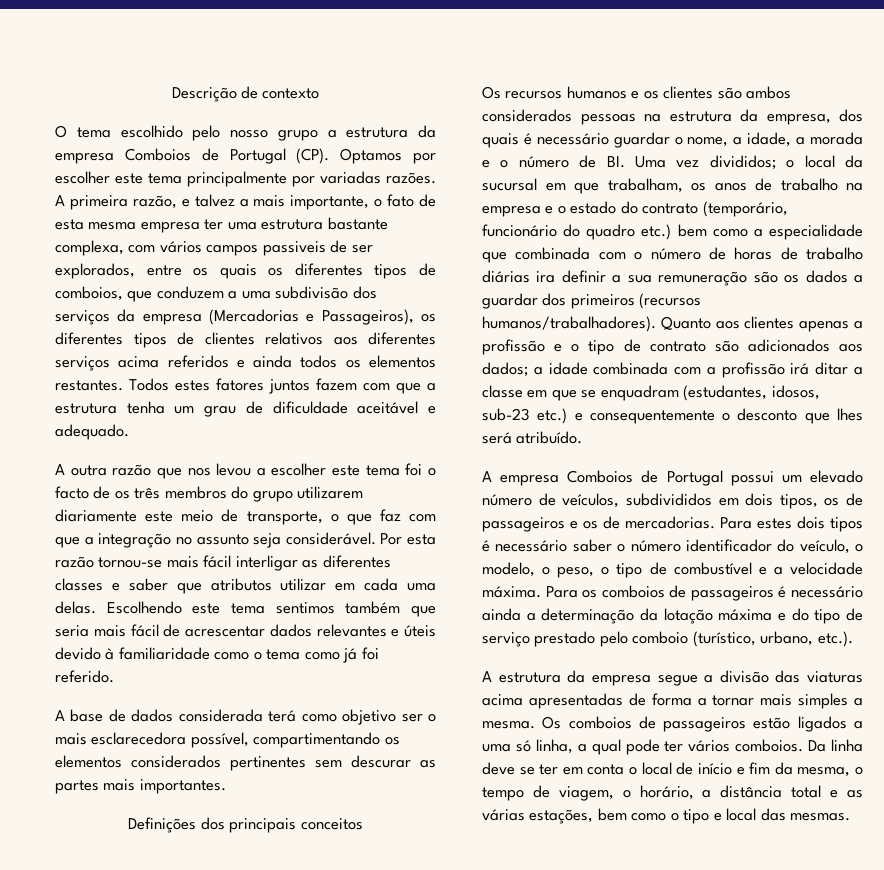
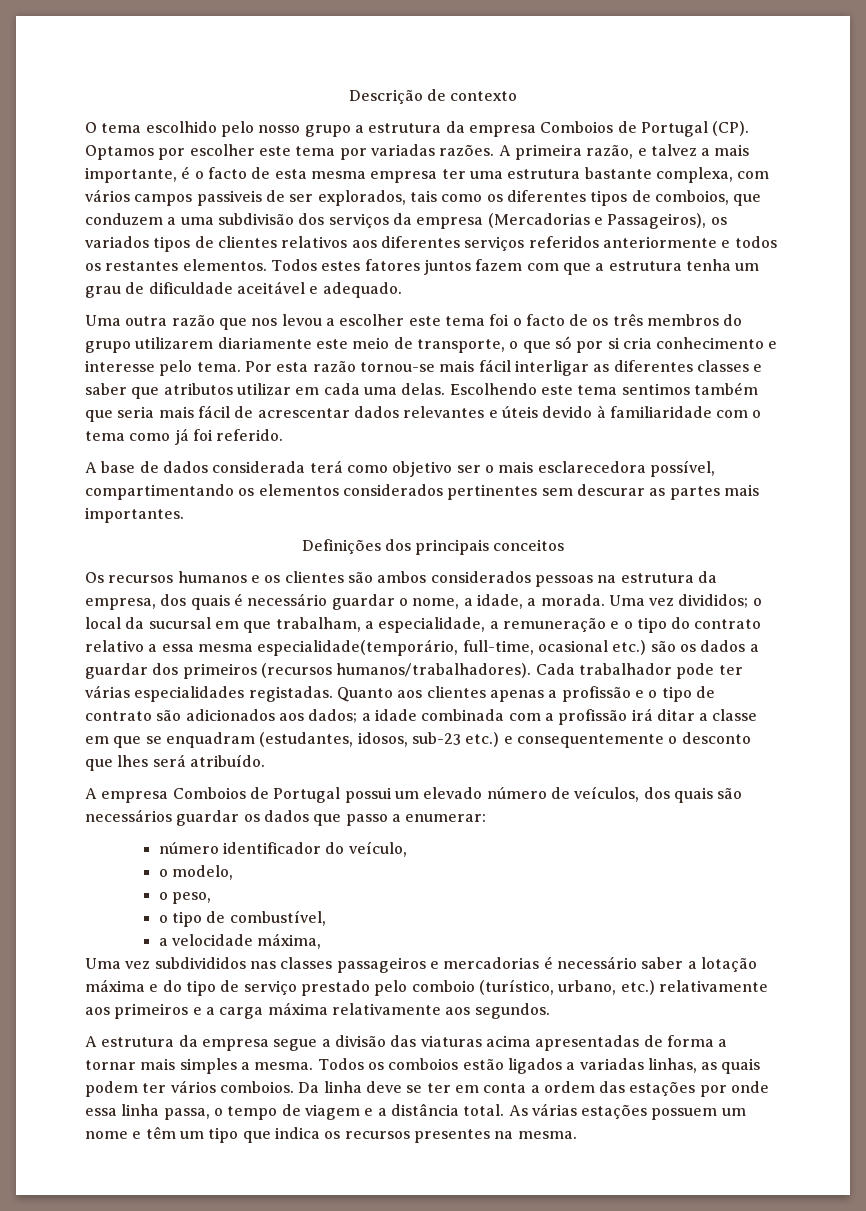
[187,171,287,187] principalmente -> (336, 151) none
[374,194,415,207] o fato -> [181,166,247,179] é o facto
[146,264,257,279] entre os quais -> [409,190,483,202] tais como
[55,332,123,345] diferentes -> [85,236,149,248] variados
[118,355,436,368] [55,380,123,391] acima referidos e ainda todos os elementos restantes. -> [528,236,777,248] [85,259,267,271] referidos anteriormente e todos os restantes elementos.
[55,464,65,475] A -> [85,315,121,326] Uma
[379,509,436,522] [55,532,376,548] faz com que a integração no assunto seja considerável. -> [554,336,778,353] [85,360,241,376] só por si cria conhecimento e interesse pelo tema.
[214,652,250,660] como -> [716,410,749,418] com
[810,132,864,145] [482,155,625,168] morada e o número de BI. -> [540,594,605,606] morada.
[691,178,863,191] [482,201,617,217] os anos de trabalho na empresa e o estado -> [364,617,667,633] a especialidade, a remuneração e o tipo
[702,201,788,217] [482,224,863,240] [482,247,863,263] [482,270,748,286] (temporário, funcionário do quadro etc.) bem como a especialidade que combinada com o número de horas de trabalho diárias ira definir a sua remuneração -> [85,639,647,656] relativo a essa mesma especialidade(temporário, full-time, ocasional etc.)
(656, 324) none -> [535,663,743,679] [85,685,333,702] Cada trabalhador pode ter várias especialidades registadas.
[625,493,863,509] [482,516,863,532] [482,539,626,552] subdivididos em dois tipos, os de passageiros e os de mercadorias. Para estes dois tipos é necessário saber o -> [643,787,743,803] [85,809,487,826] dos quais são necessários guardar os dados que passo a enumerar: //
(850, 546) none -> (407, 849) //
(535, 569) none -> (234, 872) //
[601,562,863,578] [482,585,863,601] [482,608,658,624] o tipo de combustível e a velocidade máxima. Para os comboios de passageiros é necessário ainda a determinação da -> [158,910,326,927] [158,933,322,949] [85,956,697,973] // o tipo de combustível, // a velocidade máxima, // Uma vez subdivididos nas classes passageiros e mercadorias é necessário saber a
[817,631,853,647] etc.). -> [620,980,768,995] [85,1002,550,1019] etc.) relativamente aos primeiros e a carga máxima relativamente aos segundos.
[542,716,863,732] [482,739,660,755] Os comboios de passageiros estão ligados a uma só linha, a qual pode -> [317,1058,761,1074] [85,1081,138,1097] Todos os comboios estão ligados a variadas linhas, as quais podem
[629,762,864,777] [482,785,863,801] [482,808,851,824] o local de início e fim da mesma, o tempo de viagem, o horário, a distância total e as várias estações, bem como o tipo e local das mesmas. -> [530,1081,770,1097] [85,1103,746,1120] [85,1126,577,1143] a ordem das estações por onde essa linha passa, o tempo de viagem e a distância total. As várias estações possuem um nome e têm um tipo que indica os recursos presentes na mesma.

